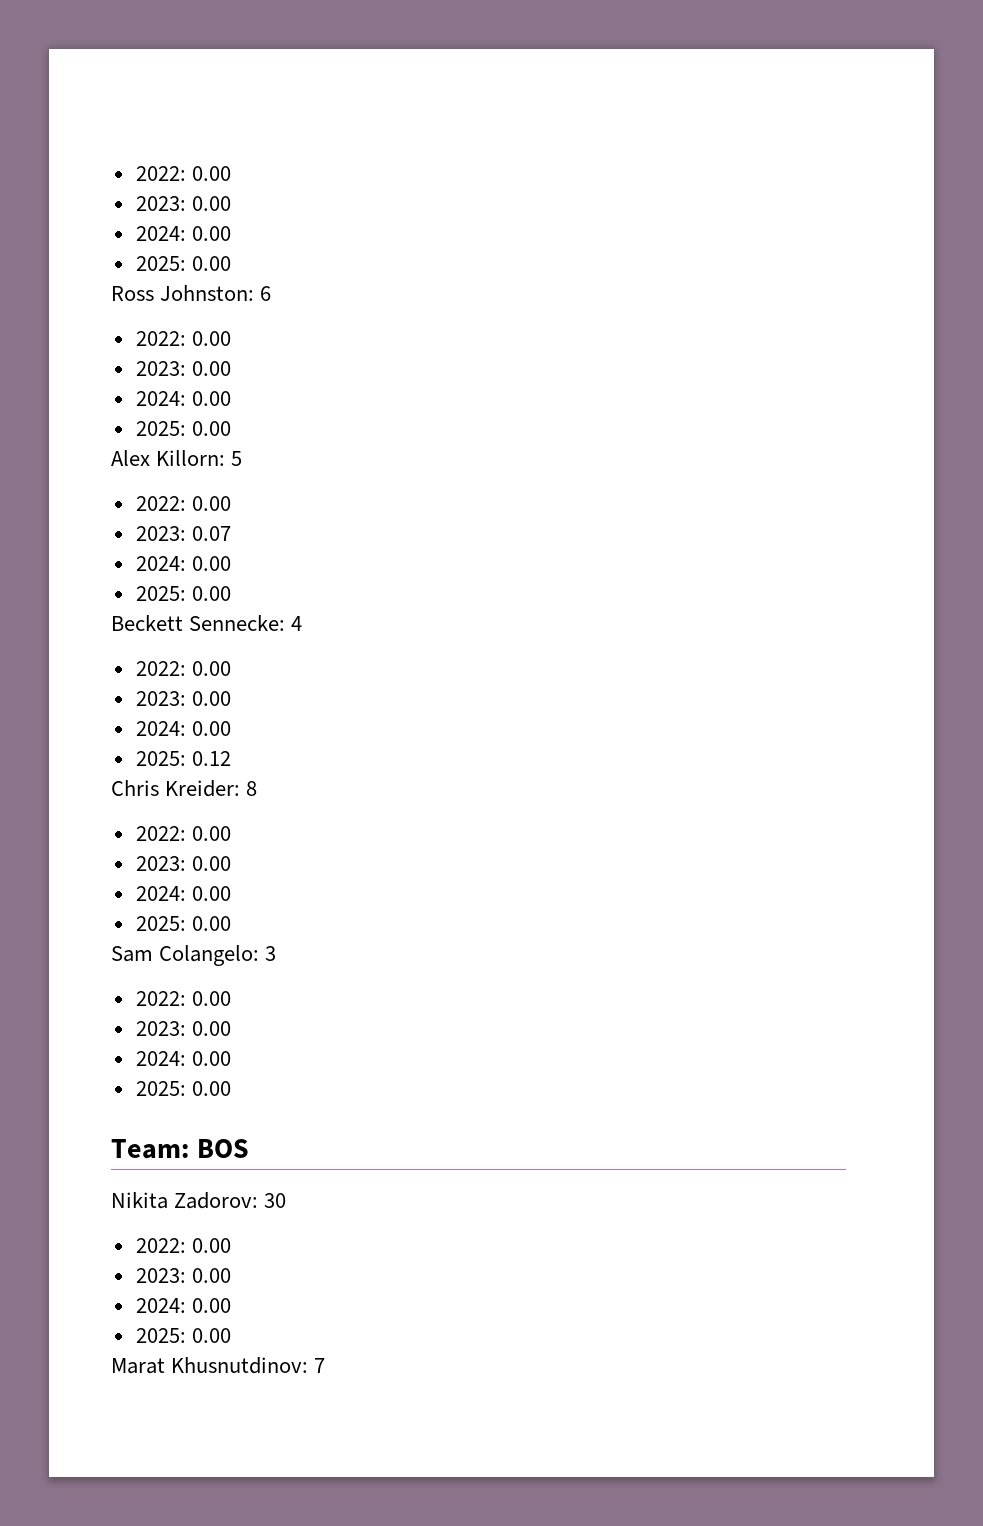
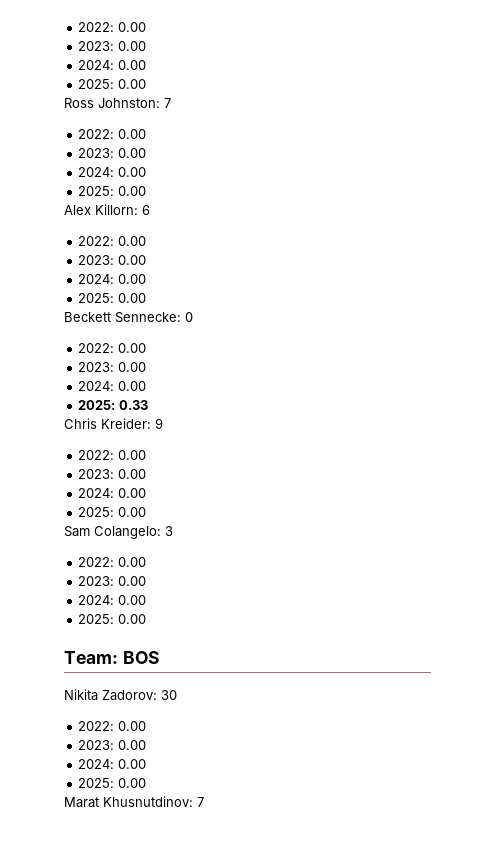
[260,286,272,301] 6 -> [164,98,171,108] 7
[231,451,243,466] [135,496,231,511] [135,526,231,541] [135,556,231,571] [135,586,231,601] [111,615,303,631] [135,661,231,676] [135,691,231,706] [135,721,231,736] [135,751,231,766] 5 // 2022: 0.00 // 2023: 0.07 // 2024: 0.00 // 2025: 0.00 // Beckett Sennecke: 4 // 2022: 0.00 // 2023: 0.00 // 2024: 0.00 // 2025: 0.12 -> [142,205,150,215] [78,236,147,246] [78,255,147,265] [78,274,147,284] [78,293,147,303] [64,312,193,323] [78,343,147,353] [78,362,147,372] [78,381,147,391] [78,400,149,410] 6 // 2022: 0.00 // 2023: 0.00 // 2024: 0.00 // 2025: 0.00 // Beckett Sennecke: 0 // 2022: 0.00 // 2023: 0.00 // 2024: 0.00 // 2025: 0.33
[246,781,258,796] 8 -> [155,418,163,429] 9

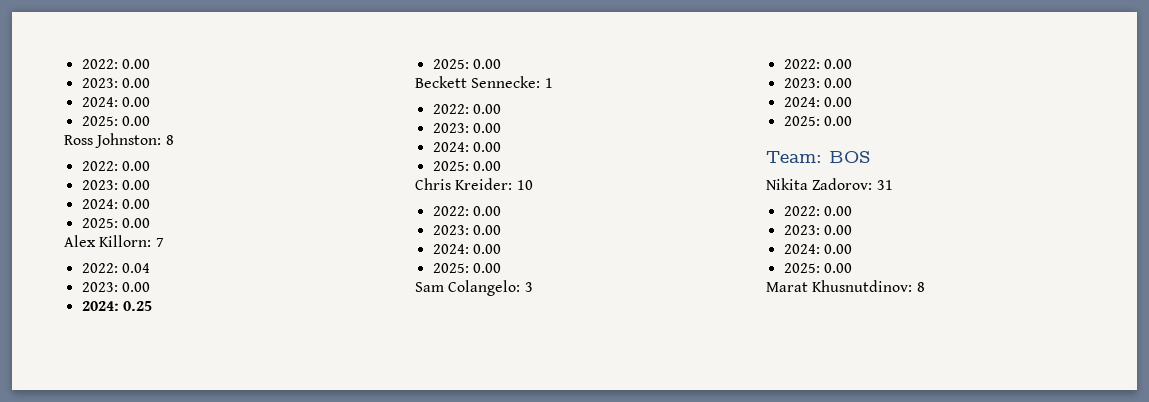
[164,98,171,108] 7 -> [165,135,174,145] 8
[142,205,150,215] [78,236,147,246] [78,255,147,265] [78,274,147,284] [78,293,147,303] [64,312,193,323] [78,343,147,353] [78,362,147,372] [78,381,147,391] [78,400,149,410] 6 // 2022: 0.00 // 2023: 0.00 // 2024: 0.00 // 2025: 0.00 // Beckett Sennecke: 0 // 2022: 0.00 // 2023: 0.00 // 2024: 0.00 // 2025: 0.33 -> [155,238,164,247] [81,263,150,273] [81,282,150,292] [81,301,152,311] [432,59,501,69] [415,76,553,88] [432,104,501,114] [432,123,501,133] [432,142,501,152] [432,161,501,171] 7 // 2022: 0.04 // 2023: 0.00 // 2024: 0.25 // 2025: 0.00 // Beckett Sennecke: 1 // 2022: 0.00 // 2023: 0.00 // 2024: 0.00 // 2025: 0.00
[155,418,163,429] 9 -> [516,180,533,190] 10
[161,690,177,700] 30 -> [876,180,893,190] 31
[197,797,204,807] 7 -> [916,282,925,292] 8

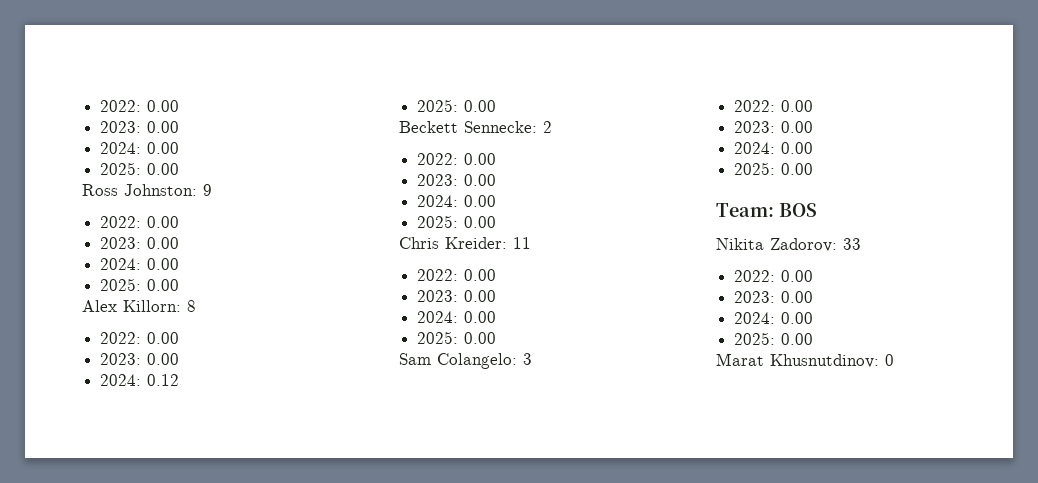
[165,135,174,145] 8 -> [203,184,212,196] 9
[155,238,164,247] [81,263,150,273] [81,282,150,292] [81,301,152,311] 7 // 2022: 0.04 // 2023: 0.00 // 2024: 0.25 -> [187,300,196,312] [100,332,180,344] [100,353,180,365] [100,374,180,386] 8 // 2022: 0.00 // 2023: 0.00 // 2024: 0.12
[544,78,553,88] 1 -> [543,121,552,133] 2
[516,180,533,190] 10 -> [513,237,531,249] 11
[876,180,893,190] 31 -> [843,238,861,250] 33
[916,282,925,292] 8 -> [885,354,894,366] 0

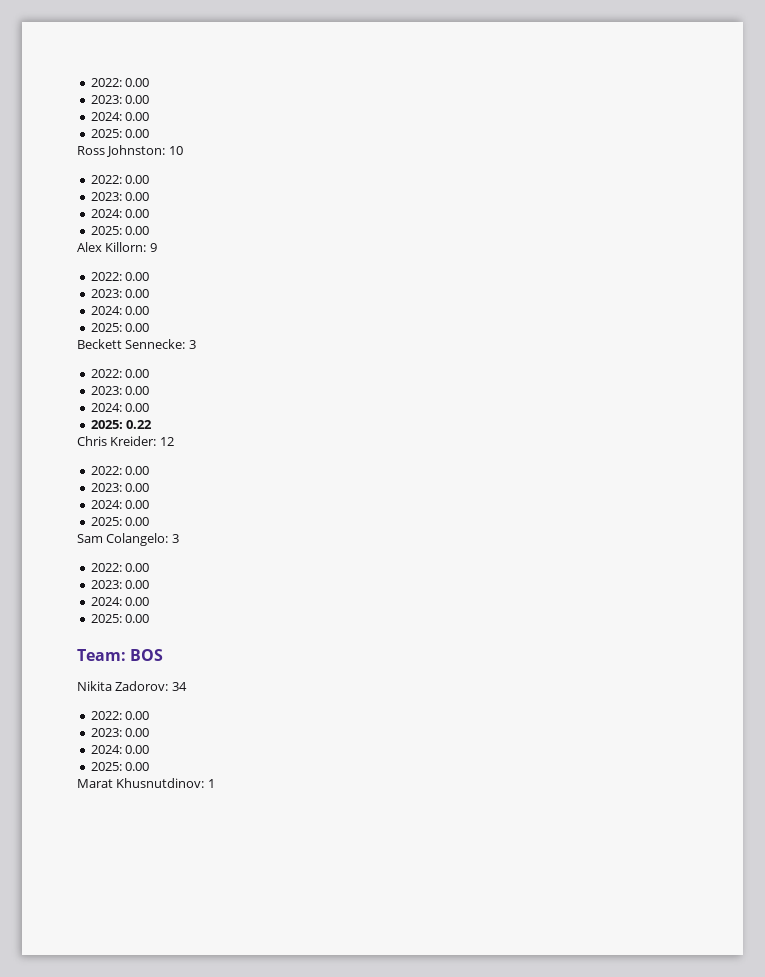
[203,184,212,196] 9 -> [168,146,183,155] 10
[187,300,196,312] [100,332,180,344] [100,353,180,365] [100,374,180,386] [417,99,497,112] [399,121,552,133] [417,153,497,165] [417,174,497,186] [417,195,497,207] [417,215,497,228] 8 // 2022: 0.00 // 2023: 0.00 // 2024: 0.12 // 2025: 0.00 // Beckett Sennecke: 2 // 2022: 0.00 // 2023: 0.00 // 2024: 0.00 // 2025: 0.00 -> [149,243,157,252] [90,272,150,281] [90,289,150,298] [90,306,150,315] [90,323,150,332] [77,339,196,349] [90,369,150,378] [90,386,150,395] [90,403,150,412] [90,420,153,429] 9 // 2022: 0.00 // 2023: 0.00 // 2024: 0.00 // 2025: 0.00 // Beckett Sennecke: 3 // 2022: 0.00 // 2023: 0.00 // 2024: 0.00 // 2025: 0.22
[513,237,531,249] 11 -> [159,437,174,446] 12
[843,238,861,250] 33 -> [171,682,187,691] 34
[885,354,894,366] 0 -> [207,779,215,788] 1

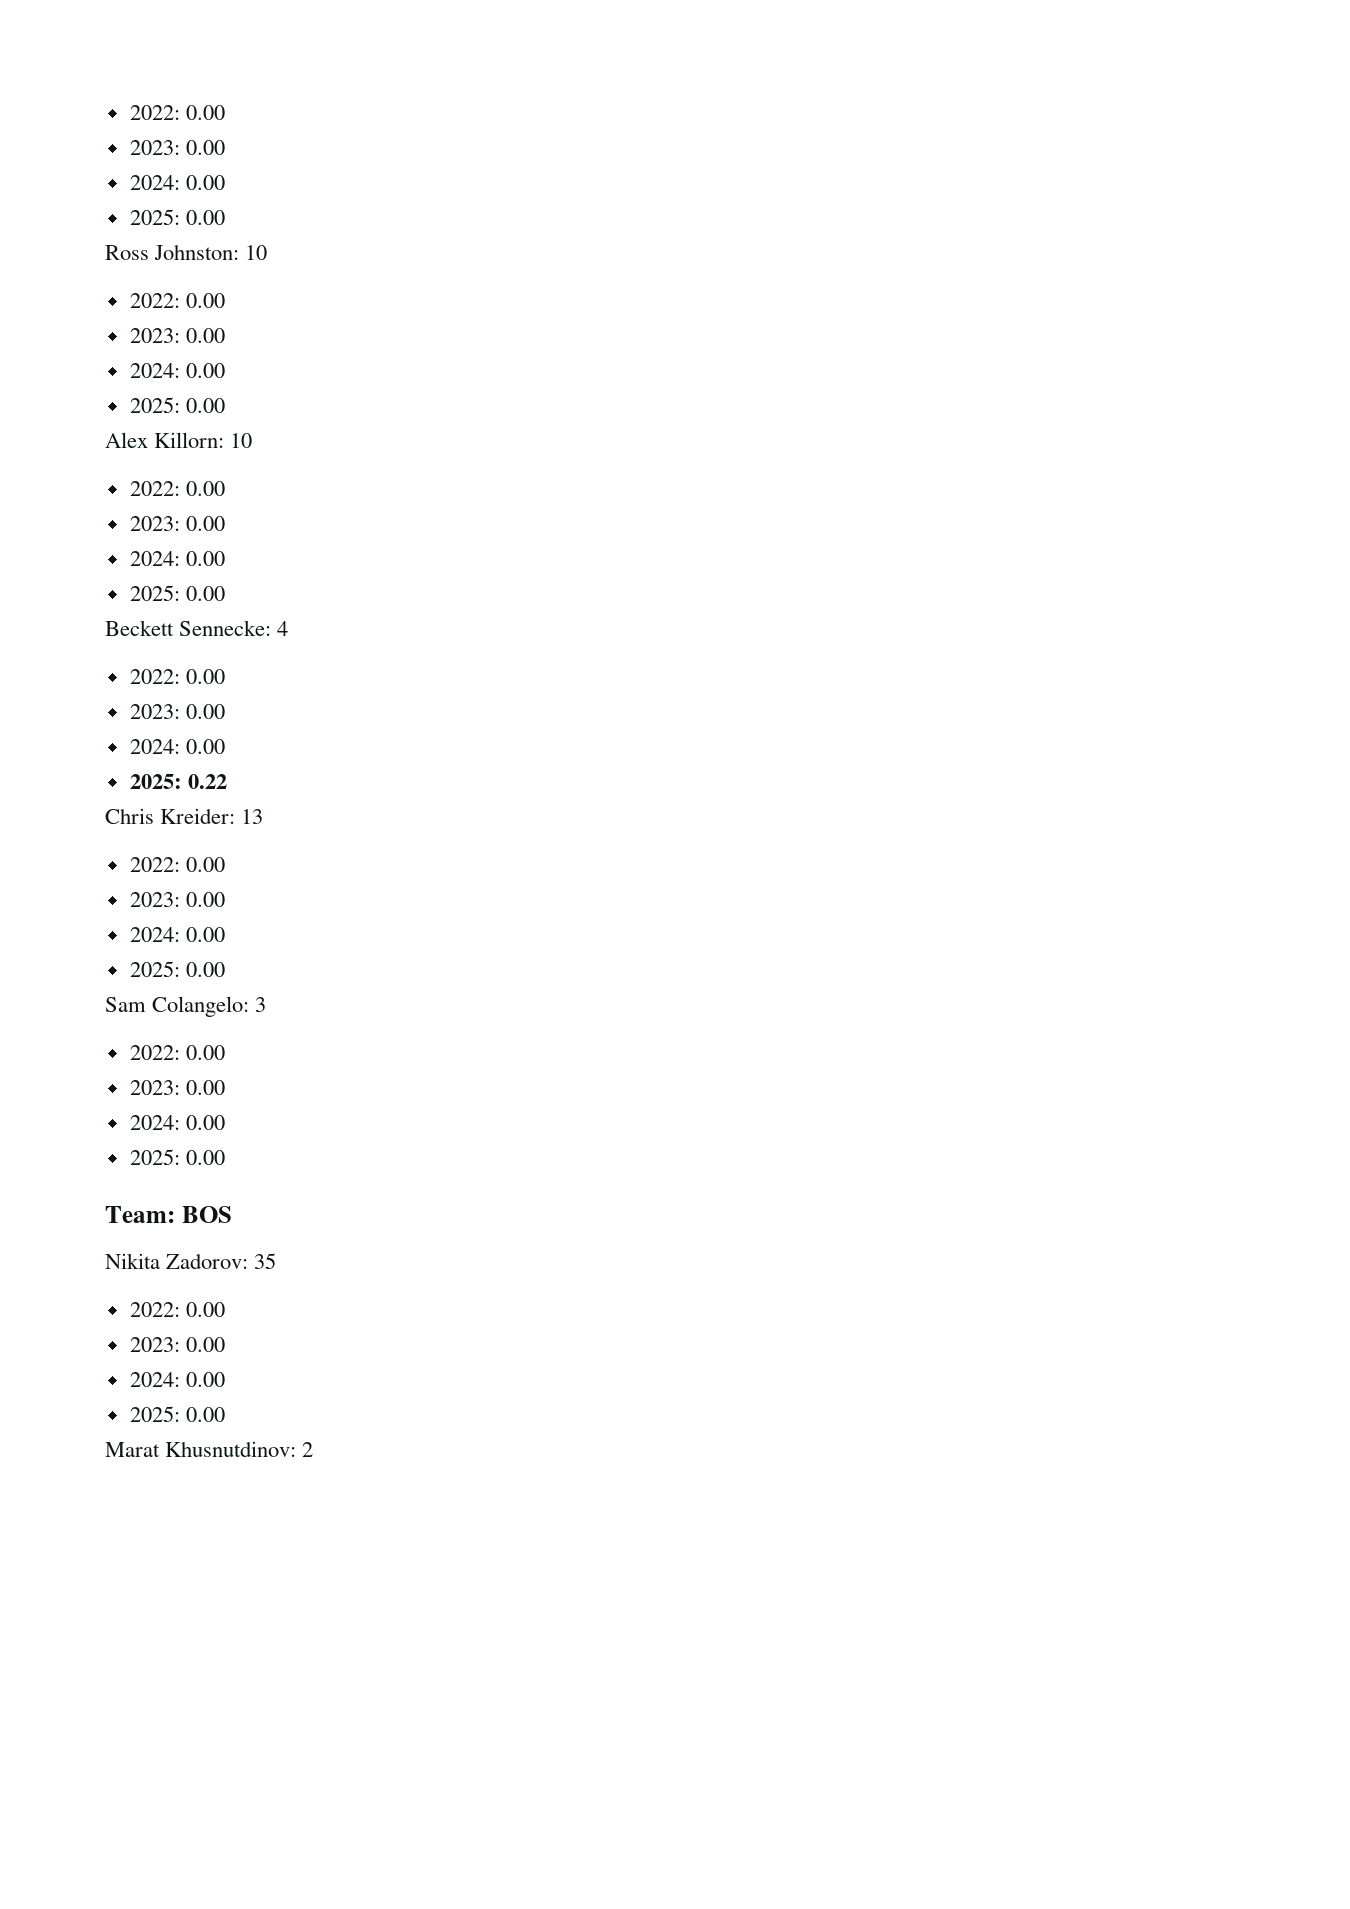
[149,243,157,252] 9 -> [230,433,253,448] 10
[188,340,196,349] 3 -> [277,621,289,636] 4
[159,437,174,446] 12 -> [241,809,264,824] 13
[171,682,187,691] 34 -> [254,1253,277,1269] 35
[207,779,215,788] 1 -> [302,1442,314,1457] 2

